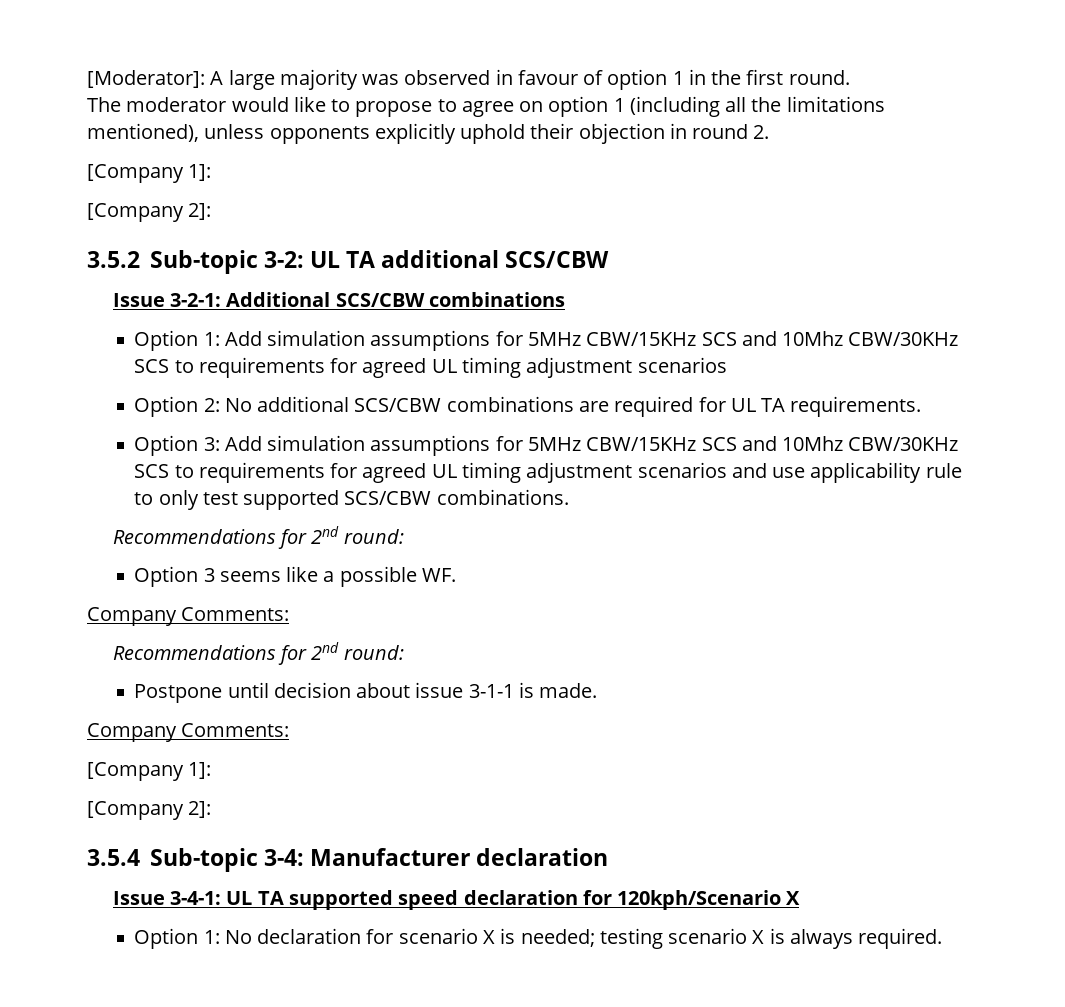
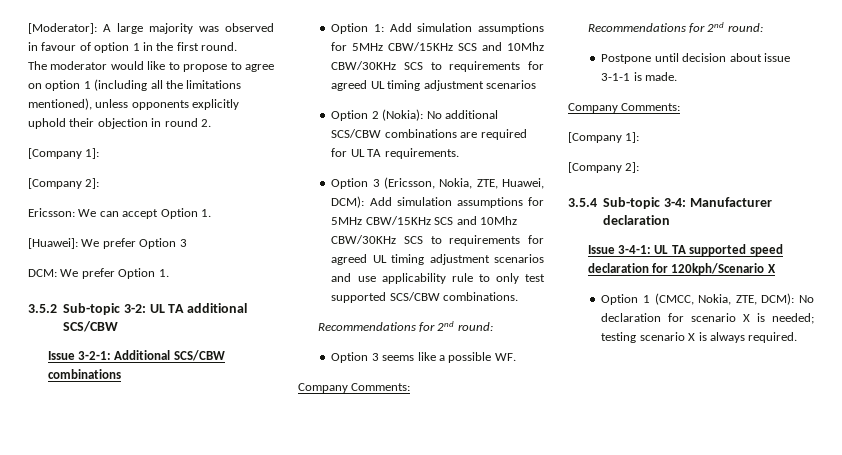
(212, 211) none -> [28,208,211,219] [28,238,187,249] [28,268,169,279] // Ericsson: We can accept Option 1. // [Huawei]: We prefer Option 3 // DCM: We prefer Option 1.
[203,398,220,412] 2: -> [371,109,424,121] 2 (Nokia):
[203,437,220,451] 3: -> [372,177,544,189] [331,196,365,208] 3 (Ericsson, Nokia, ZTE, Huawei, DCM):
[203,930,220,944] 1: -> [643,293,795,305] 1 (CMCC, Nokia, ZTE, DCM):

